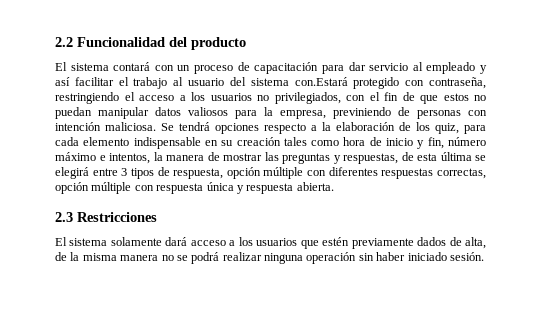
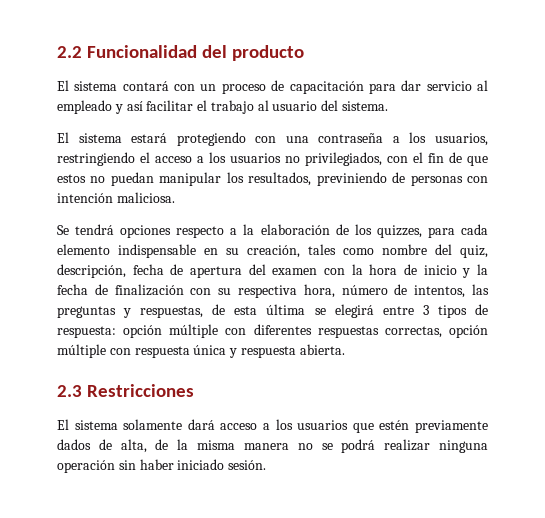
[250,77,486,89] sistema con.Estará protegido con contraseña, -> [342,101,389,111] [57,132,488,146] sistema. // El sistema estará protegiendo con una contraseña a los usuarios,
[155,107,326,119] datos valiosos para la empresa, -> [226,172,312,186] los resultados,
(156, 126) none -> (175, 197) //
[435,123,459,134] quiz, -> [376,225,422,238] quizzes,
[236,137,281,146] creación -> [247,245,300,258] creación,
[343,137,487,149] [55,152,262,164] hora de inicio y fin, número máximo e intentos, la manera de mostrar -> [382,244,488,258] [57,264,489,278] [57,284,466,298] nombre del quiz, descripción, fecha de apertura del examen con la hora de inicio y la fecha de finalización con su respectiva hora, número de intentos,
[173,168,224,179] respuesta, -> [57,326,116,338] respuesta:

